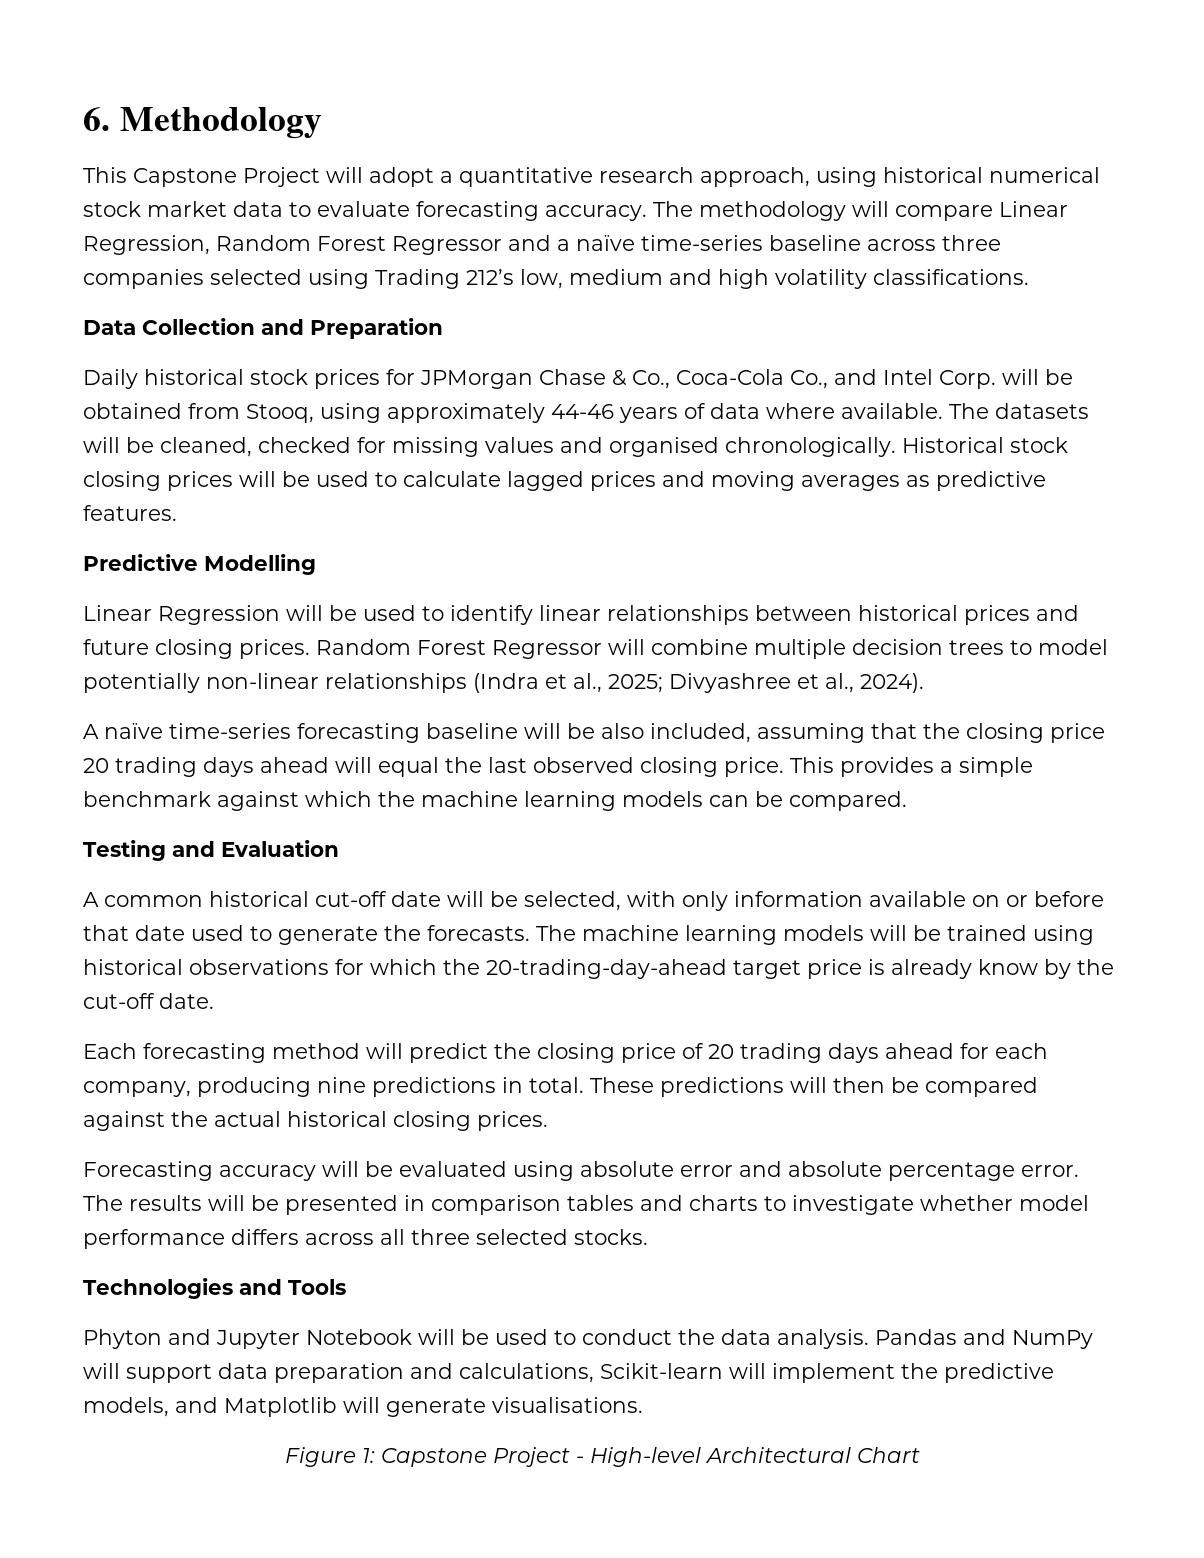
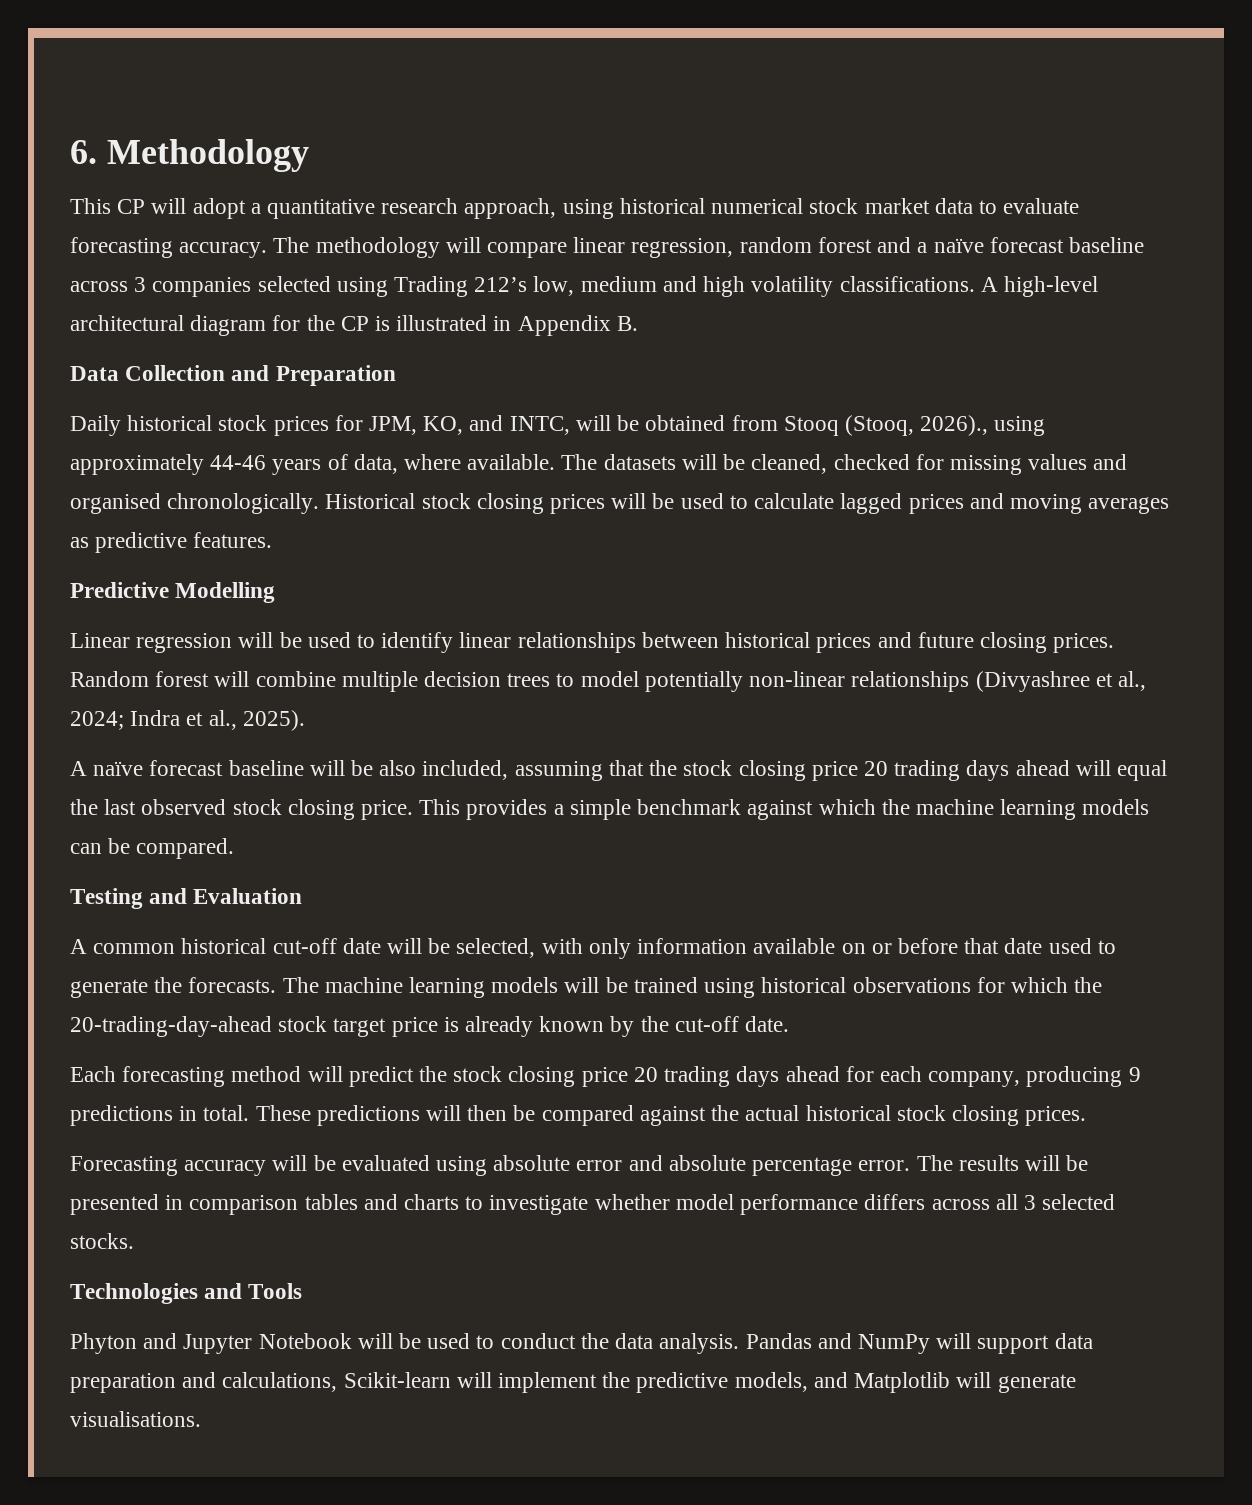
[133,167,320,187] Capstone Project -> [117,199,146,214] CP
[999,201,1068,217] [83,235,502,255] Linear Regression, Random Forest Regressor -> [573,237,872,258] linear regression, random forest
[641,235,763,251] time-series -> [989,237,1064,253] forecast
[942,235,1001,251] three -> [134,277,147,292] 3
(1029, 277) none -> [980,276,1098,297] [70,315,638,336] A high-level architectural diagram for the CP is illustrated in Appendix B.
[420,369,996,389] JPMorgan Chase & Co., Coca-Cola Co., and Intel Corp. -> [369,415,570,435] JPM, KO, and INTC,
[246,404,314,423] Stooq, -> [783,415,989,436] Stooq (Stooq, 2026).,
[710,403,760,419] data -> [353,454,398,474] data,
[158,605,280,625] Regression -> [136,633,233,653] regression
[417,640,602,659] Forest Regressor -> [155,671,210,687] forest
[473,673,924,693] (Indra et al., 2025; Divyashree et al., 2024). -> [975,671,1146,692] [70,710,305,731] (Divyashree et al., 2024; Indra et al., 2025).
[169,723,420,743] time-series forecasting -> [149,760,224,776] forecast
(960, 731) none -> [683,760,733,776] stock
(634, 765) none -> [232,799,282,815] stock
(727, 969) none -> [278,1016,328,1032] stock
[978,959,1038,975] know -> [539,1016,605,1032] known
[537,1043,704,1063] closing price of -> [453,1066,628,1087] stock closing price
[317,1077,366,1093] nine -> [1128,1067,1141,1082] 9
(387, 1119) none -> [896,1105,946,1121] stock
[411,1229,470,1245] three -> [1023,1195,1036,1210] 3
[284,1447,920,1467] // Figure 1: Capstone Project - High-level Architectural Chart -> (201, 1419) none

